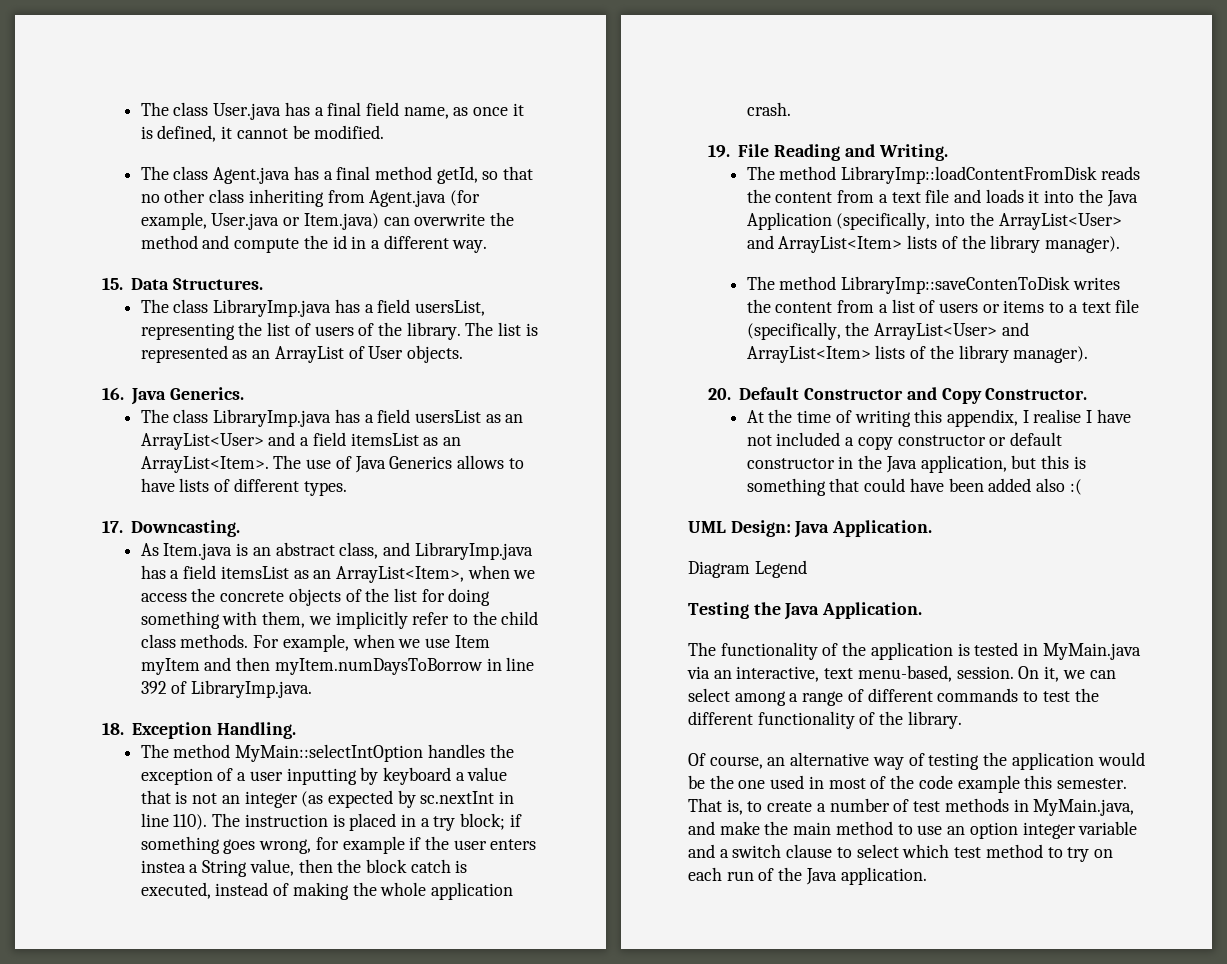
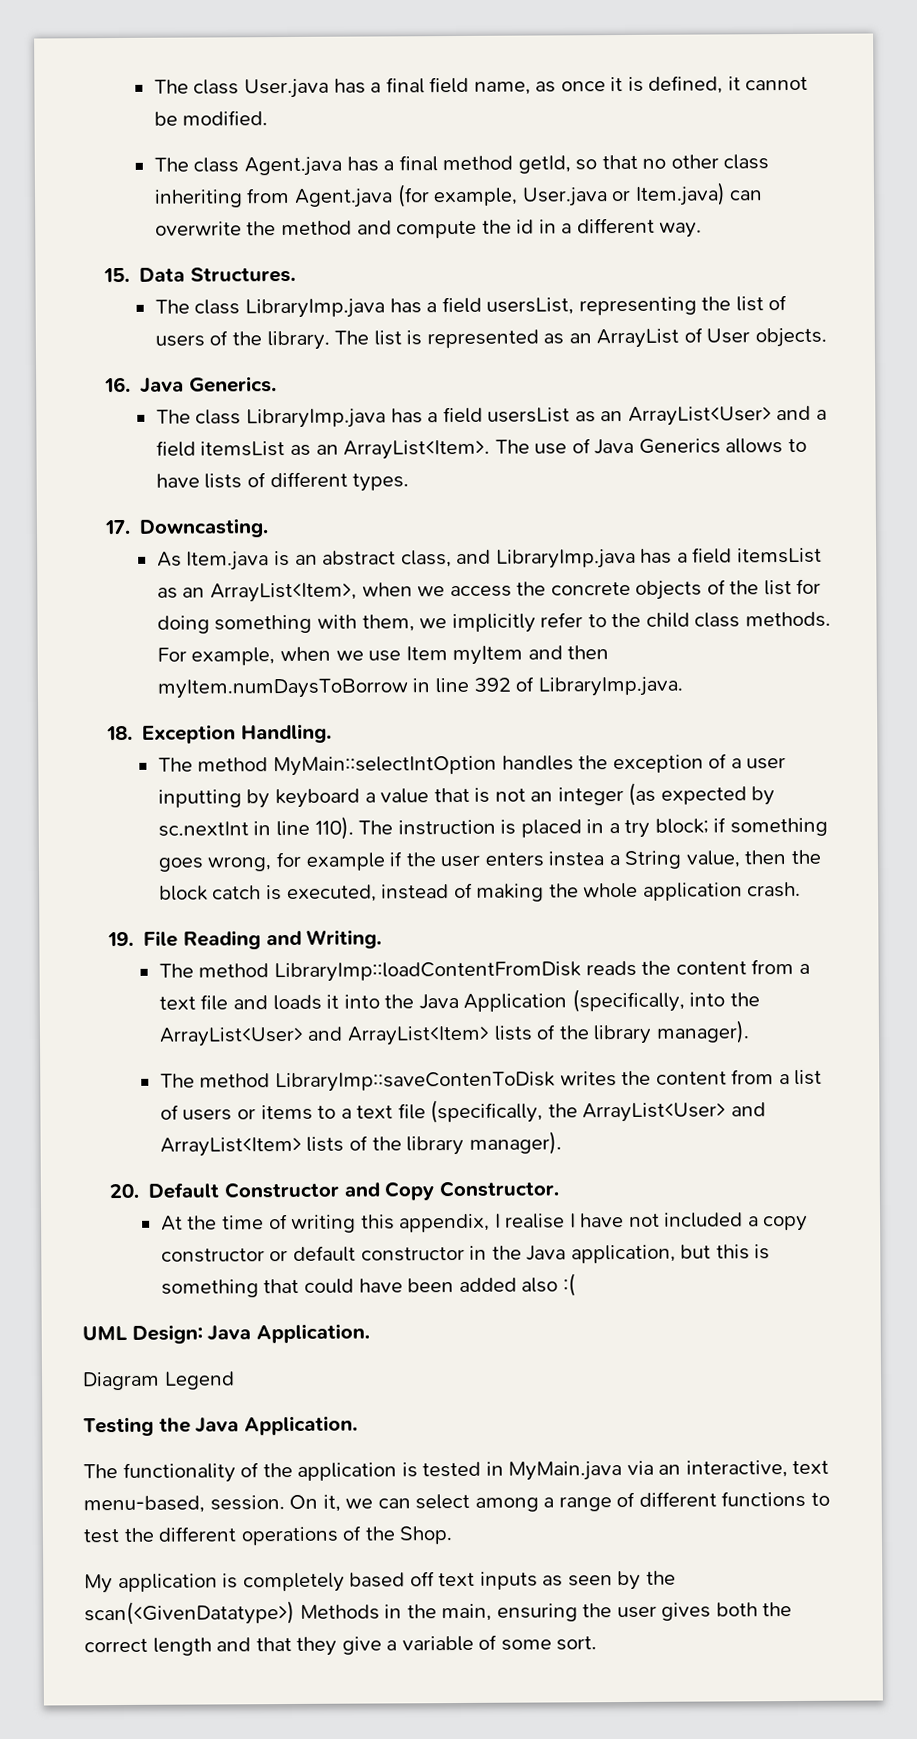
[937,688,1019,702] commands -> [721,1490,807,1508] functions
[757,711,962,729] [688,752,1145,770] [688,775,1127,793] [688,798,1135,816] [688,821,1138,839] [688,844,1113,862] [688,867,927,885] functionality of the library. // Of course, an alternative way of testing the application would be the one used in most of the code example this semester. That is, to create a number of test methods in MyMain.java, and make the main method to use an option integer variable and a switch clause to select which test method to try on each run of the Java application. -> [240,1525,454,1546] [84,1570,676,1594] [84,1600,793,1626] [84,1634,598,1656] operations of the Shop. // My application is completely based off text inputs as seen by the scan(<GivenDatatype>) Methods in the main, ensuring the user gives both the correct length and that they give a variable of some sort.

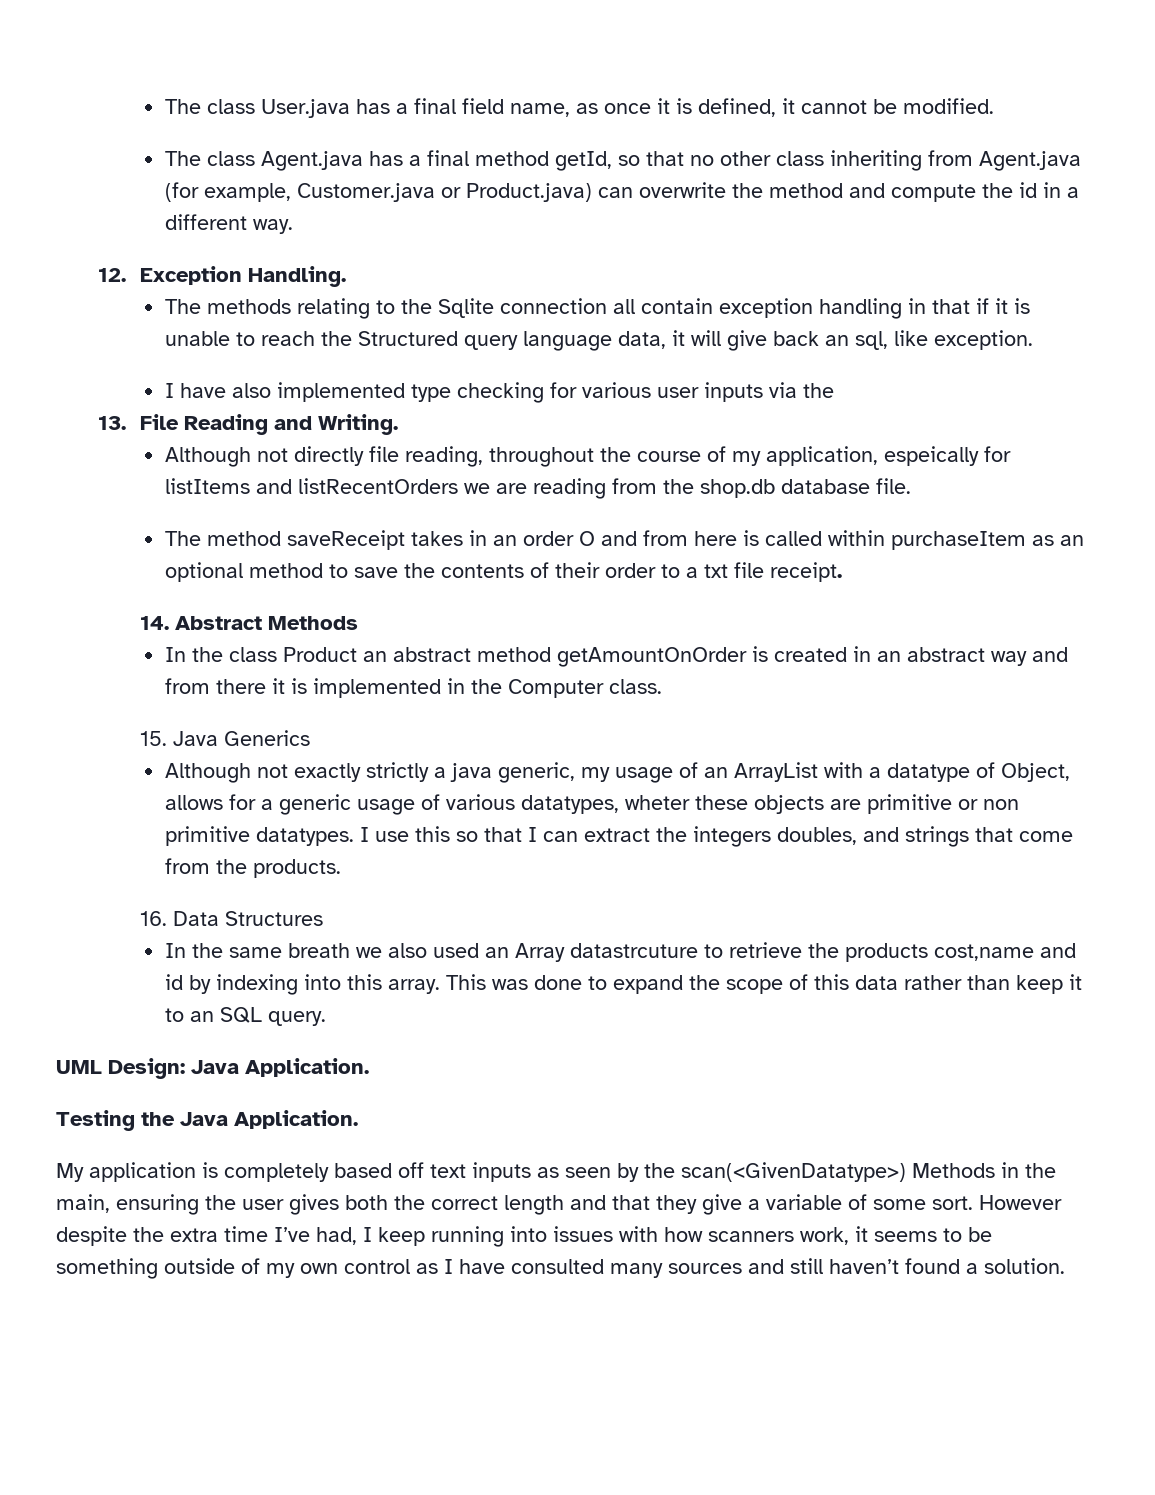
[521,182,726,207] User.java or Item.java) -> [296,183,592,202] Customer.java or Product.java)
[103,266,296,283] [154,295,788,319] [154,327,827,351] [104,376,277,394] [155,405,827,429] [155,438,807,460] [155,471,410,492] [104,518,270,538] [156,547,822,571] [156,578,822,603] [156,611,831,634] [156,645,610,666] [156,676,683,699] [106,723,332,744] [157,753,787,777] [157,782,776,809] [157,816,828,840] [157,849,821,872] [158,881,802,903] [107,929,383,950] [158,959,810,983] [158,988,760,1013] [158,1020,750,1047] [159,1069,823,1093] [159,1099,766,1124] [159,1131,562,1157] [109,1180,559,1201] [160,1212,809,1233] [160,1244,771,1264] [160,1273,576,1298] 15. Data Structures. // The class LibraryImp.java has a field usersList, representing the list of users of the library. The list is represented as an ArrayList of User objects. // 16. Java Generics. // The class LibraryImp.java has a field usersList as an ArrayList<User> and a field itemsList as an ArrayList<Item>. The use of Java Generics allows to have lists of different types. // 17. Downcasting. // As Item.java is an abstract class, and LibraryImp.java has a field itemsList as an ArrayList<Item>, when we access the concrete objects of the list for doing something with them, we implicitly refer to the child class methods. For example, when we use Item myItem and then myItem.numDaysToBorrow in line 392 of LibraryImp.java. // 18. Exception Handling. // The method MyMain::selectIntOption handles the exception of a user inputting by keyboard a value that is not an integer (as expected by sc.nextInt in line 110). The instruction is placed in a try block; if something goes wrong, for example if the user enters instea a String value, then the block catch is executed, instead of making the whole application crash. // 19. File Reading and Writing. // The method LibraryImp::loadContentFromDisk reads the content from a text file and loads it into the Java Application (specifically, into the ArrayList<User> and ArrayList<Item> lists of the library manager). // The method LibraryImp::saveContenToDisk writes the content from a list of users or items to a text file (specifically, the ArrayList<User> and ArrayList<Item> lists of the library manager). // 20. Default Constructor and Copy Constructor. // At the time of writing this appendix, I realise I have not included a copy constructor or default constructor in the Java application, but this is something that could have been added also :( -> [98,266,347,287] [164,298,1030,319] [164,330,1033,351] [164,382,834,403] [98,414,399,435] [164,446,1011,467] [164,478,911,499] [164,530,1084,550] [164,562,842,582] [140,616,359,630] [164,646,1068,667] [164,678,662,698] [140,730,311,746] [164,762,1070,783] [164,794,1019,815] [164,826,1073,847] [164,858,341,878] [140,911,324,926] [164,942,1076,962] [164,974,1082,995] [164,1007,326,1026] 12. Exception Handling. // The methods relating to the Sqlite connection all contain exception handling in that if it is unable to reach the Structured query language data, it will give back an sql, like exception. // I have also implemented type checking for various user inputs via the // 13. File Reading and Writing. // Although not directly file reading, throughout the course of my application, espeically for listItems and listRecentOrders we are reading from the shop.db database file. // The method saveReceipt takes in an order O and from here is called within purchaseItem as an optional method to save the contents of their order to a txt file receipt. // 14. Abstract Methods // In the class Product an abstract method getAmountOnOrder is created in an abstract way and from there it is implemented in the Computer class. // 15. Java Generics // Although not exactly strictly a java generic, my usage of an ArrayList with a datatype of Object, allows for a generic usage of various datatypes, wheter these objects are primitive or non primitive datatypes. I use this so that I can extract the integers doubles, and strings that come from the products. // 16. Data Structures // In the same breath we also used an Array datastrcuture to retrieve the products cost,name and id by indexing into this array. This was done to expand the scope of this data rather than keep it to an SQL query.
[82,1371,235,1391] // Diagram Legend -> (369, 1067) none
[83,1460,830,1484] [83,1490,830,1514] [83,1525,454,1546] // The functionality of the application is tested in MyMain.java via an interactive, text menu-based, session. On it, we can select among a range of different functions to test the different operations of the Shop. -> (358, 1119) none
(598, 1643) none -> [979,1195,1062,1210] [56,1226,992,1247] [56,1258,1065,1279] However despite the extra time I’ve had, I keep running into issues with how scanners work, it seems to be something outside of my own control as I have consulted many sources and still haven’t found a solution.

